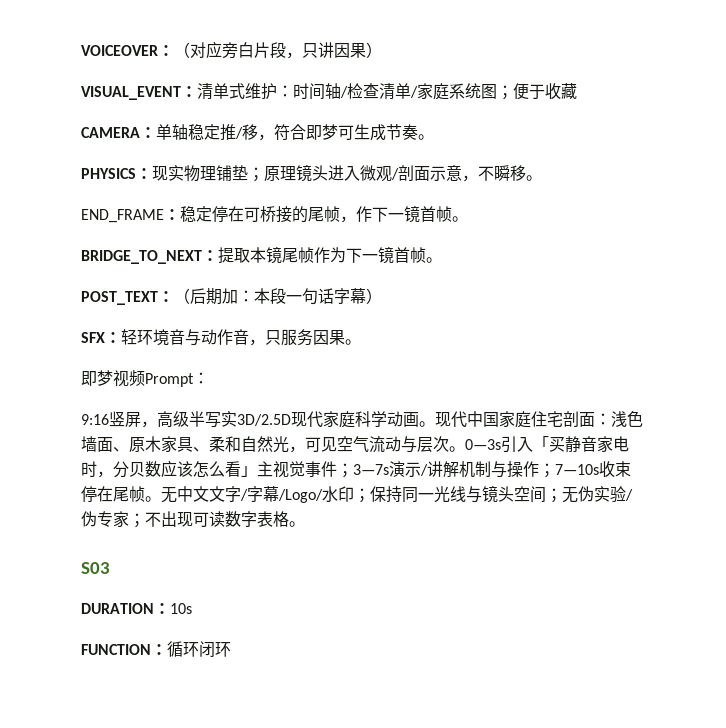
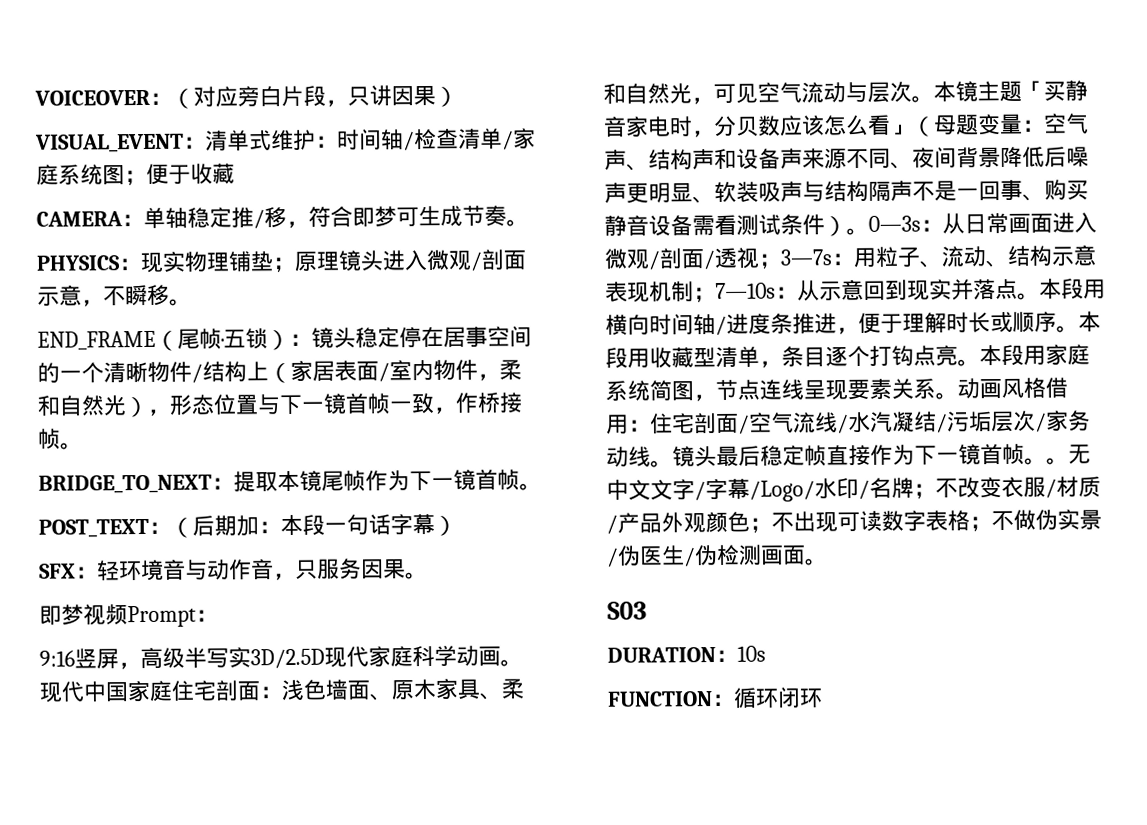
[164,205,436,223] ：稳定停在可桥接的尾帧，作下一镜首 -> [155,325,532,351] [37,359,522,384] [37,392,522,418] （尾帧·五锁）：镜头稳定停在居事空间的一个清晰物件/结构上（家居表面/室内物件，柔和自然光），形态位置与下一镜首帧一致，作桥接
[465,436,533,453] 0—3s引入 -> [933,80,1022,103] 本镜主题
[257,461,631,478] [81,486,145,502] 主视觉事件；3—7s演示/讲解机制与操作；7—10s收束停在尾帧 -> [911,113,1089,137] [604,146,1089,171] [604,179,1089,204] [604,212,1097,237] [604,244,1096,270] [605,278,1106,303] [605,311,1101,336] [605,344,1090,369] [605,377,1068,402] [606,410,1091,434] [606,443,1047,468] （母题变量：空气声、结构声和设备声来源不同、夜间背景降低后噪声更明显、软装吸声与结构隔声不是一回事、购买静音设备需看测试条件）。0—3s：从日常画面进入微观/剖面/透视；3—7s：用粒子、流动、结构示意表现机制；7—10s：从示意回到现实并落点。本段用横向时间轴/进度条推进，便于理解时长或顺序。本段用收藏型清单，条目逐个打钩点亮。本段用家庭系统简图，节点连线呈现要素关系。动画风格借用：住宅剖面/空气流线/水汽凝结/污垢层次/家务动线。镜头最后稳定帧直接作为下一镜首帧。
[354,485,633,503] [81,511,129,528] ；保持同一光线与镜头空间；无伪实验/伪专家 -> [858,476,1101,500] [606,511,750,534] /名牌；不改变衣服/材质/产品外观颜色
(289, 519) none -> [969,509,1102,532] [606,544,806,567] ；不做伪实景/伪医生/伪检测画面

